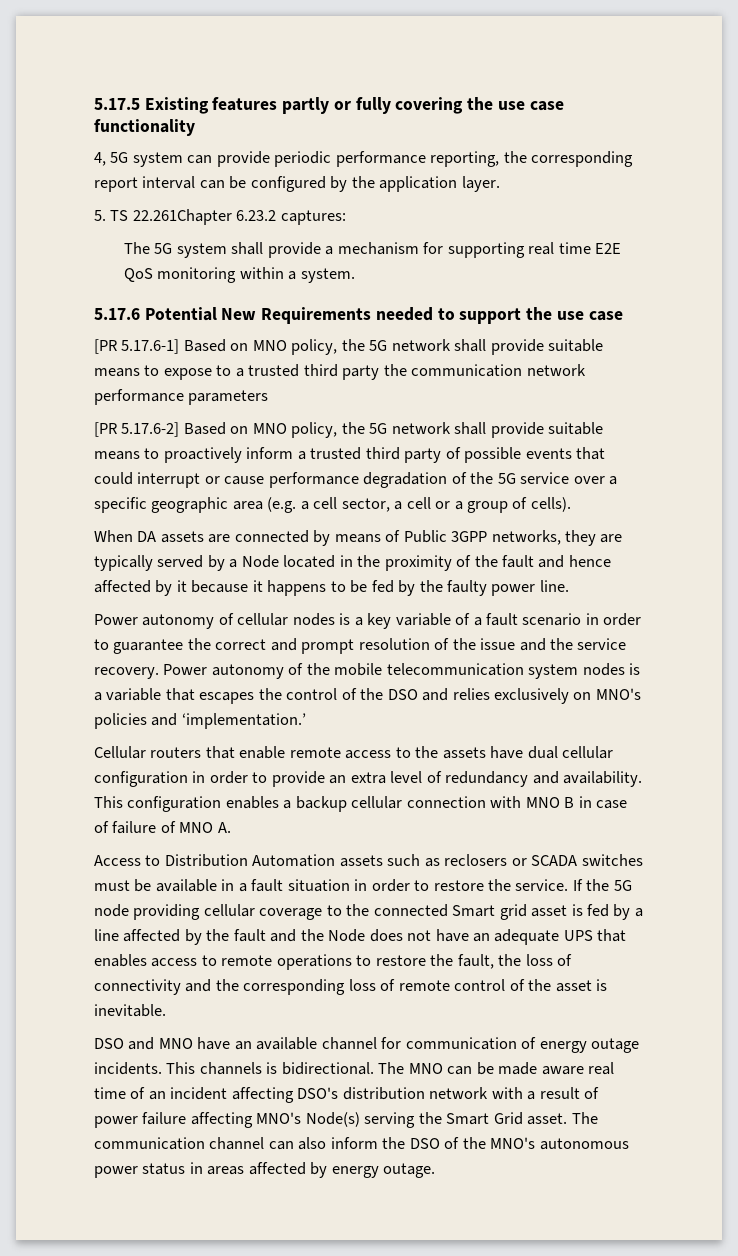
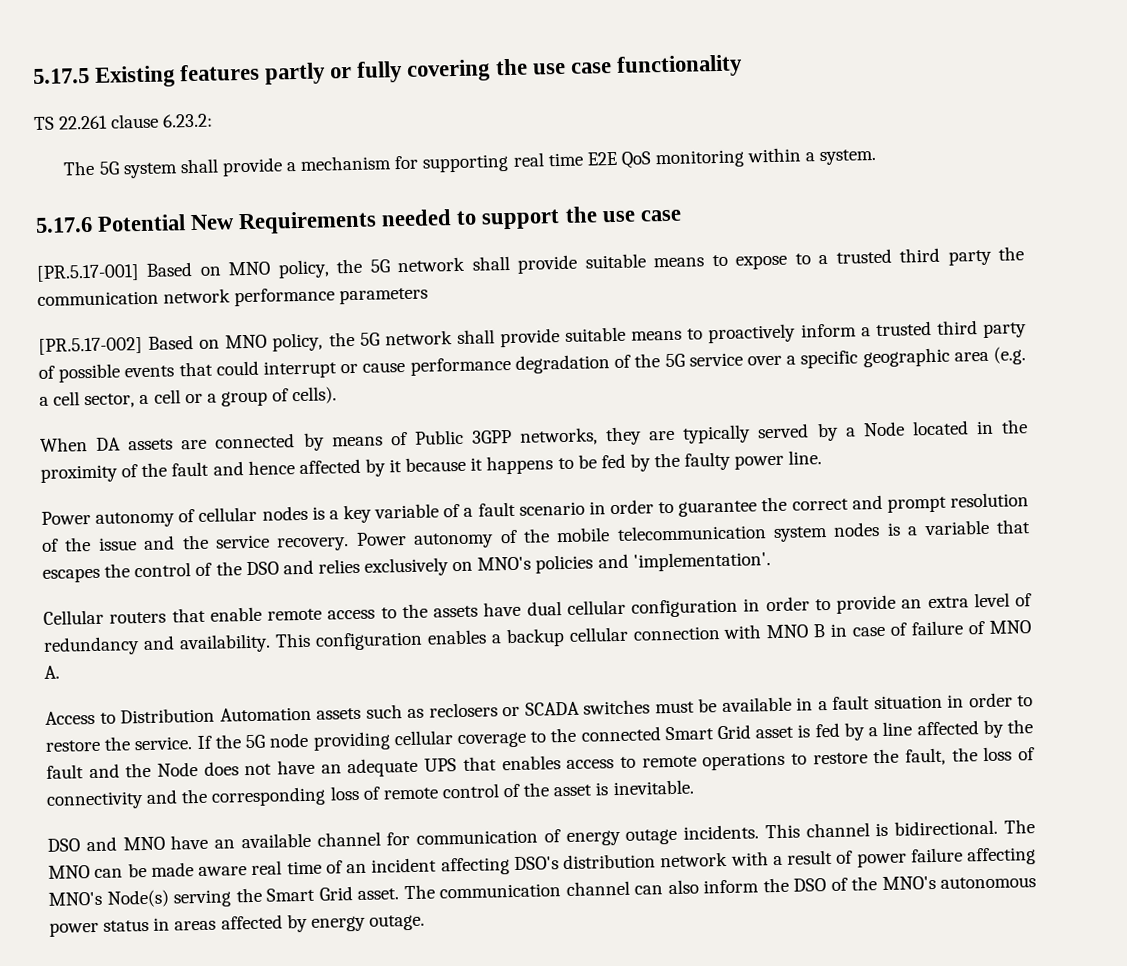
[94,151,634,167] [94,176,500,192] [94,209,346,225] 4, 5G system can provide periodic performance reporting, the corresponding report interval can be configured by the application layer. // 5. TS 22.261Chapter 6.23.2 captures: -> [33,113,214,131] TS 22.261 clause 6.23.2:
[94,339,180,354] [PR 5.17.6-1] -> [36,264,140,282] [PR.5.17-001]
[94,422,180,437] [PR 5.17.6-2] -> [38,336,143,355] [PR.5.17-002]
[181,713,306,729] ‘implementation.’ -> [632,551,771,572] 'implementation'.
[499,904,527,920] grid -> [717,724,752,740] Grid
[199,1062,262,1075] channels -> [805,822,870,838] channel

